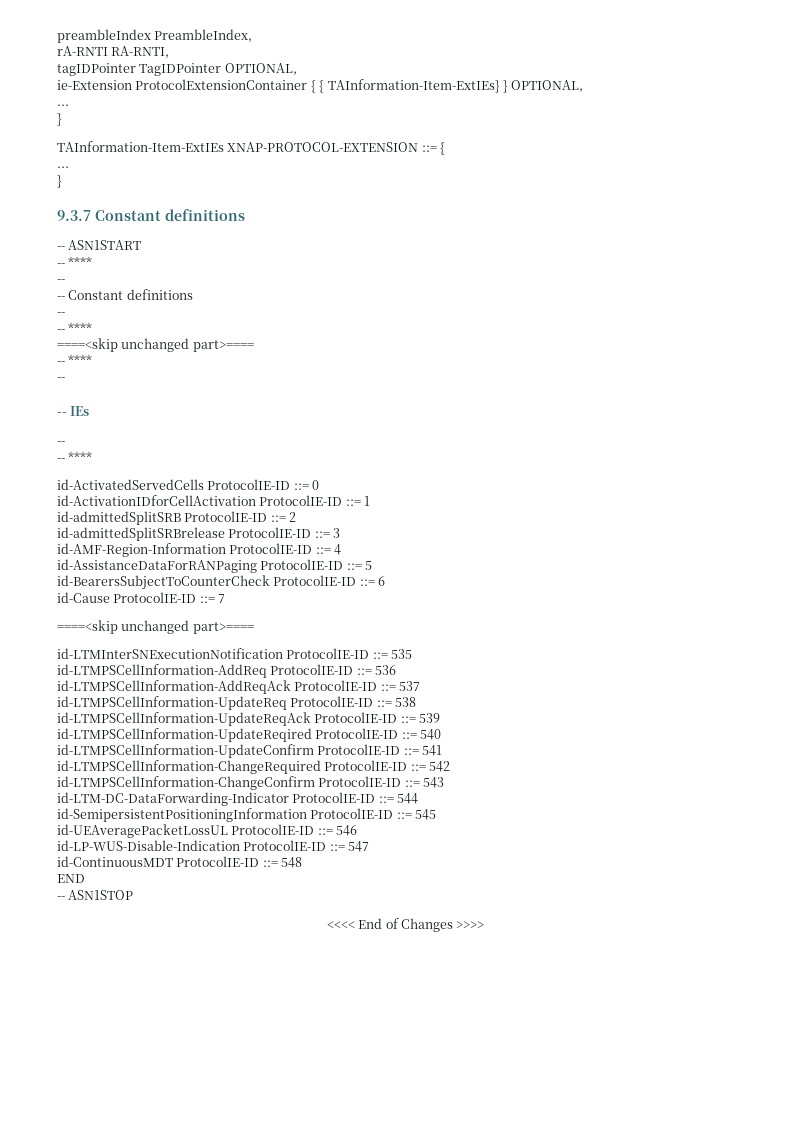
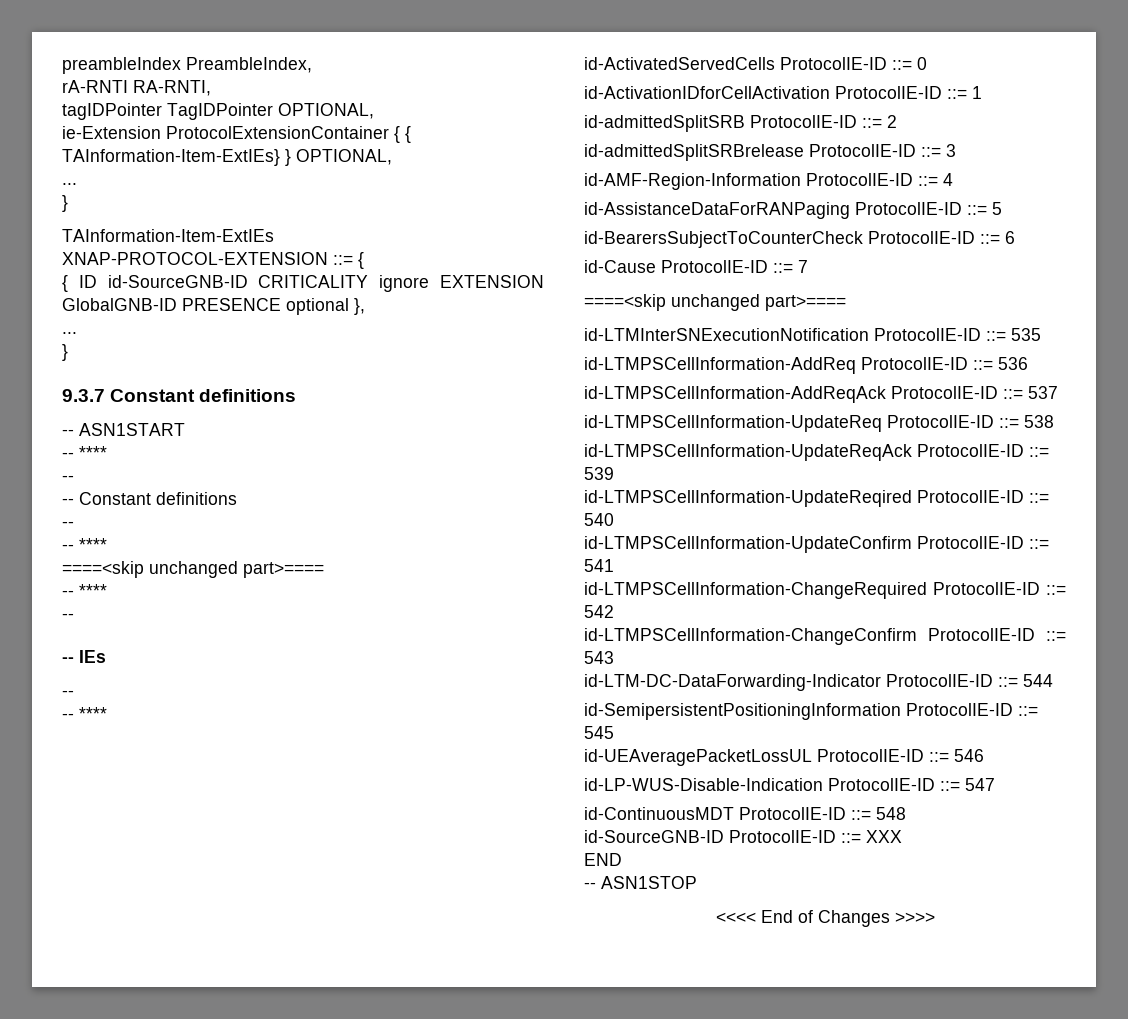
(446, 148) none -> [62,275,544,292] [62,298,365,315] // { ID id-SourceGNB-ID CRITICALITY ignore EXTENSION GlobalGNB-ID PRESENCE optional },
(303, 862) none -> [584,830,902,843] // id-SourceGNB-ID ProtocolIE-ID ::= XXX

